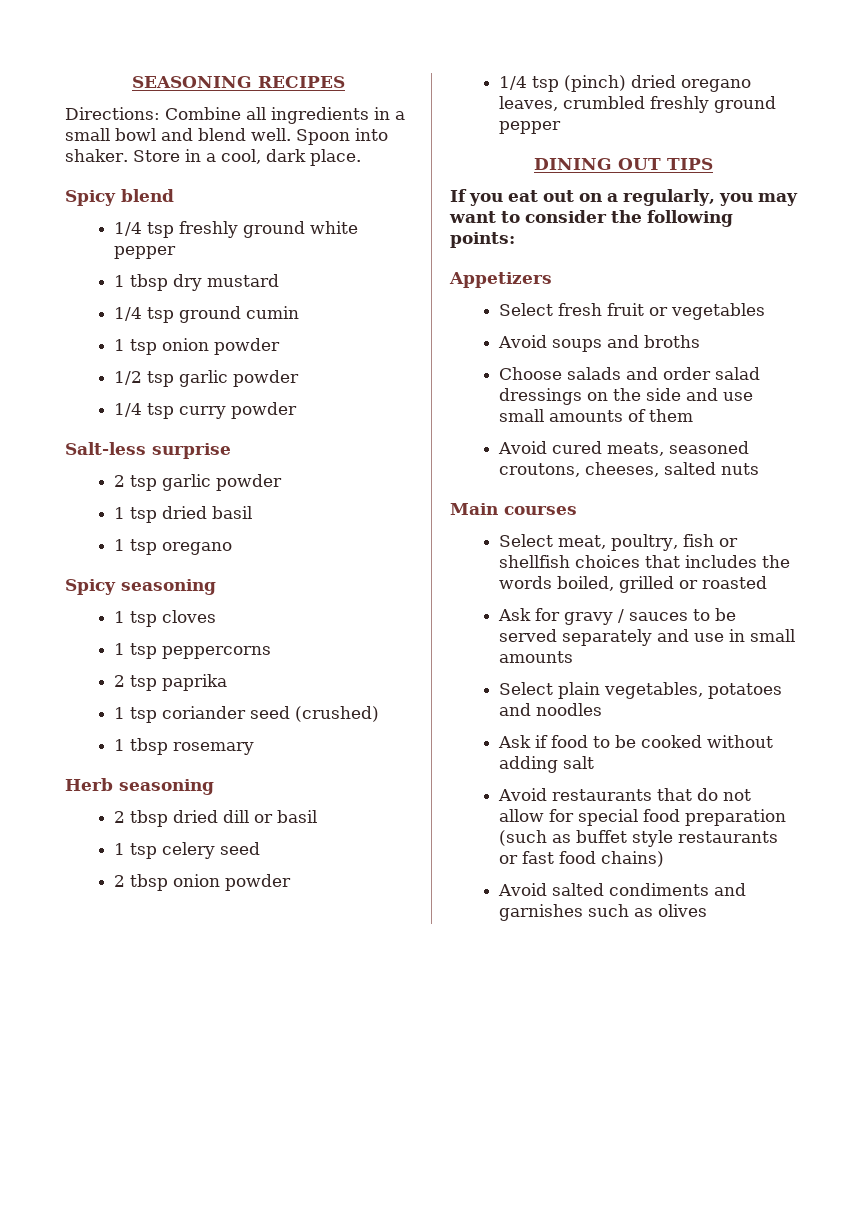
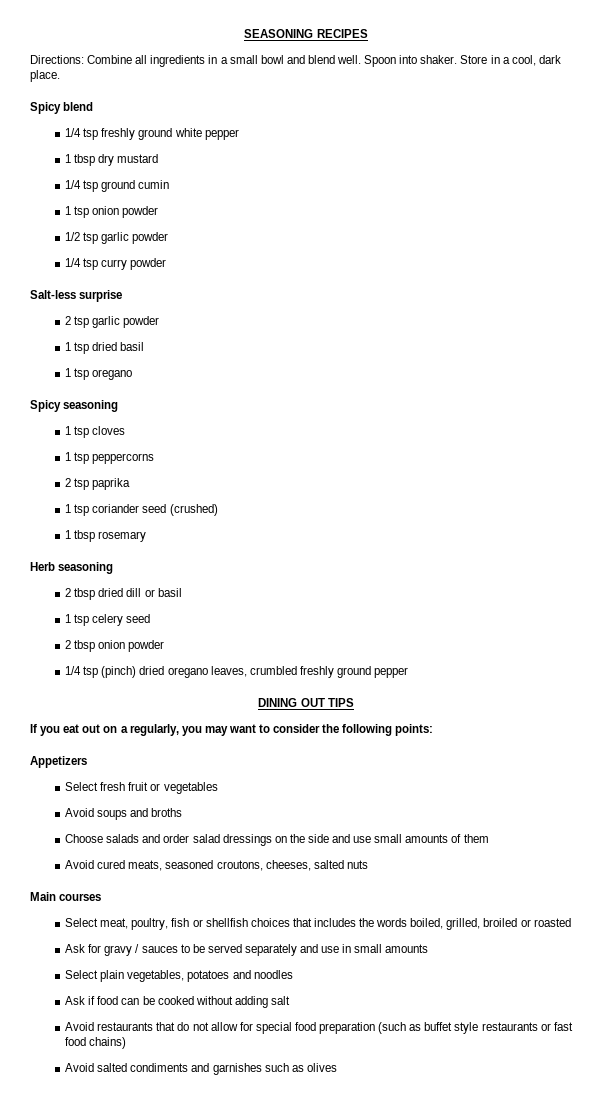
[618,576,674,593] grilled -> [446,918,518,930] grilled, broiled
[592,736,610,748] to -> [121,998,140,1005] can

